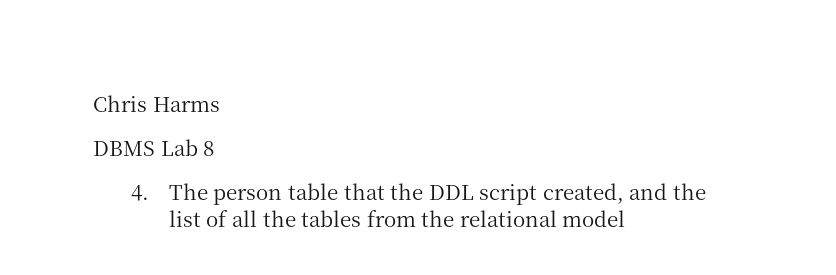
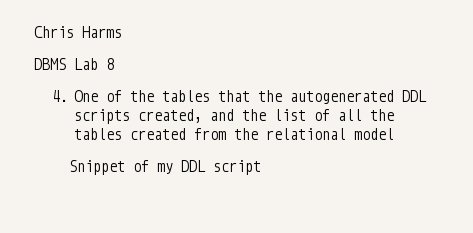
[168,183,538,205] The person table that the DDL script -> [73,90,427,104] [73,109,130,124] One of the tables that the autogenerated DDL scripts
(362, 218) none -> [129,128,186,140] created
(626, 218) none -> [69,160,262,175] // Snippet of my DDL script

